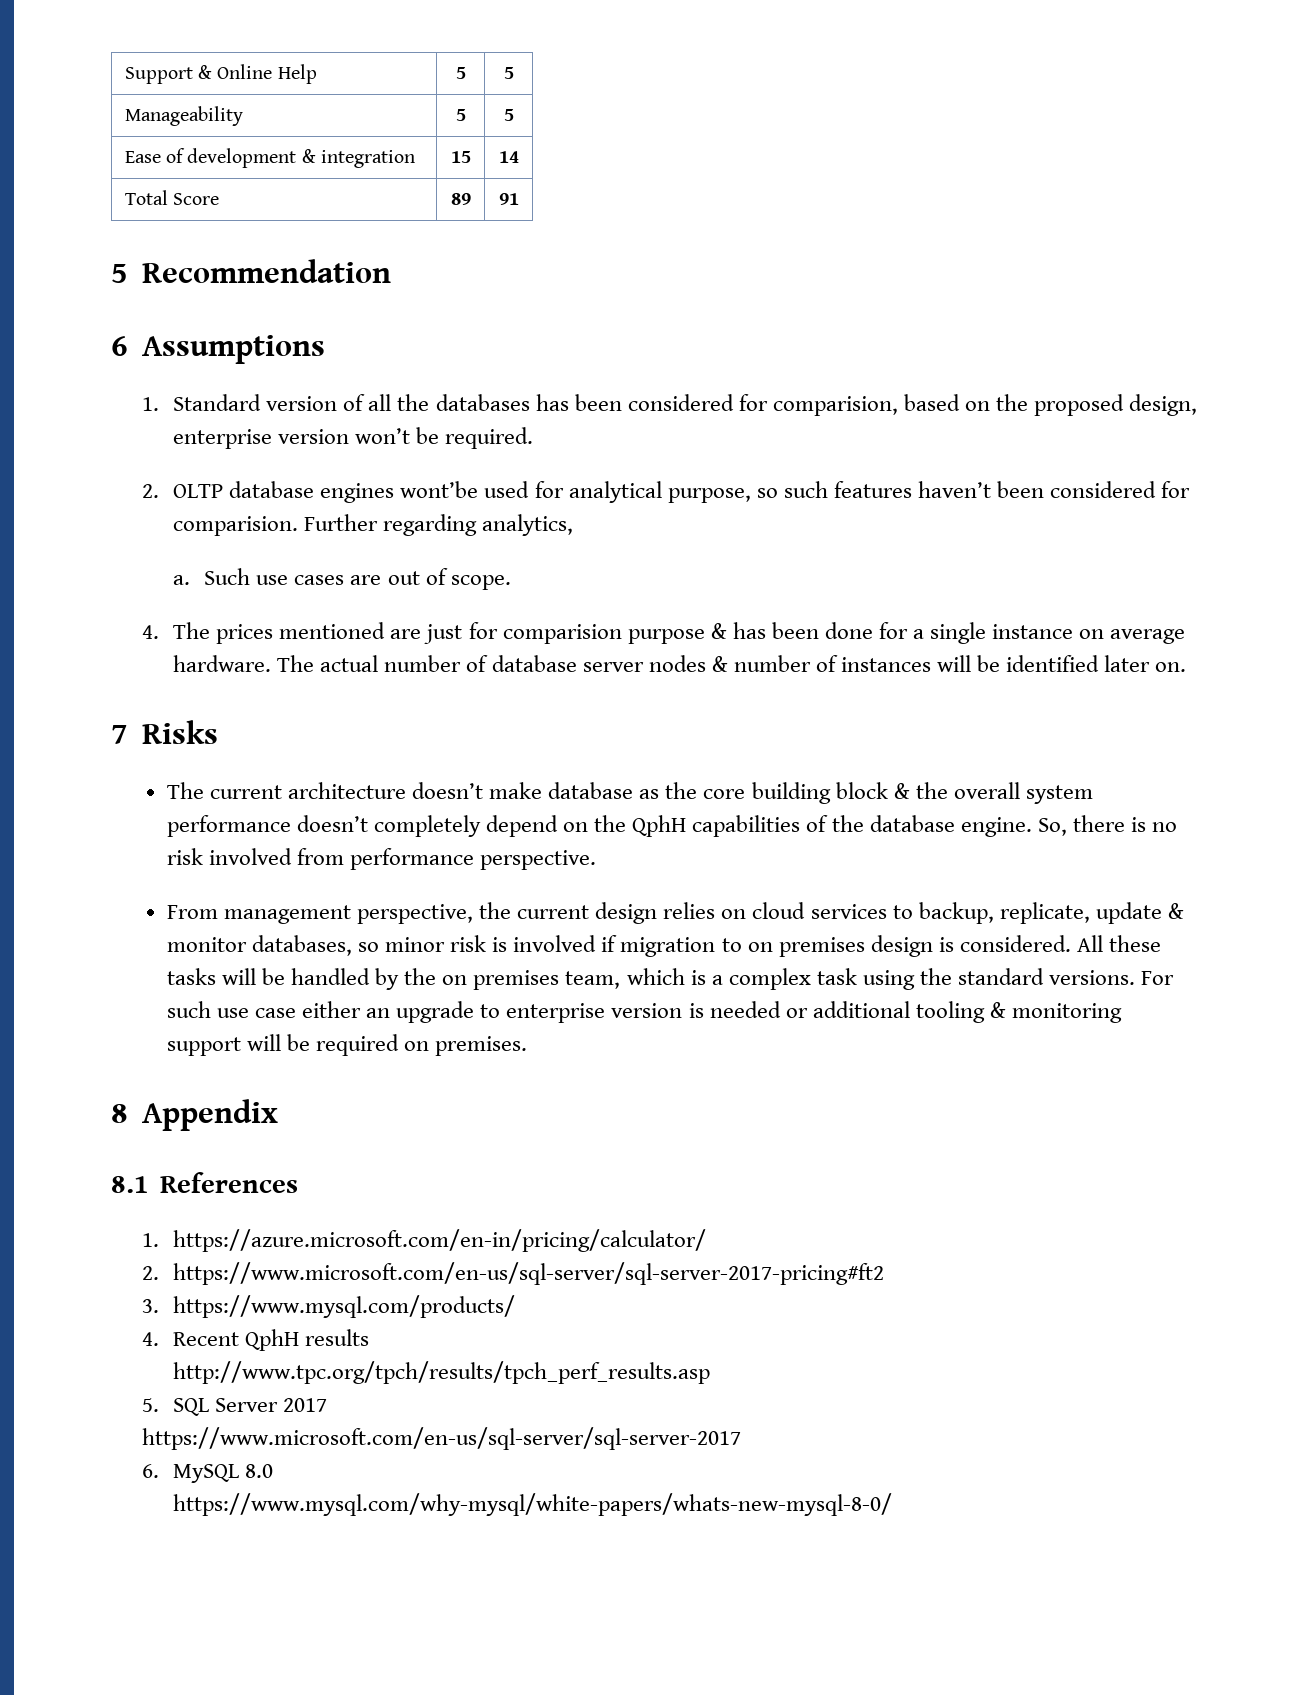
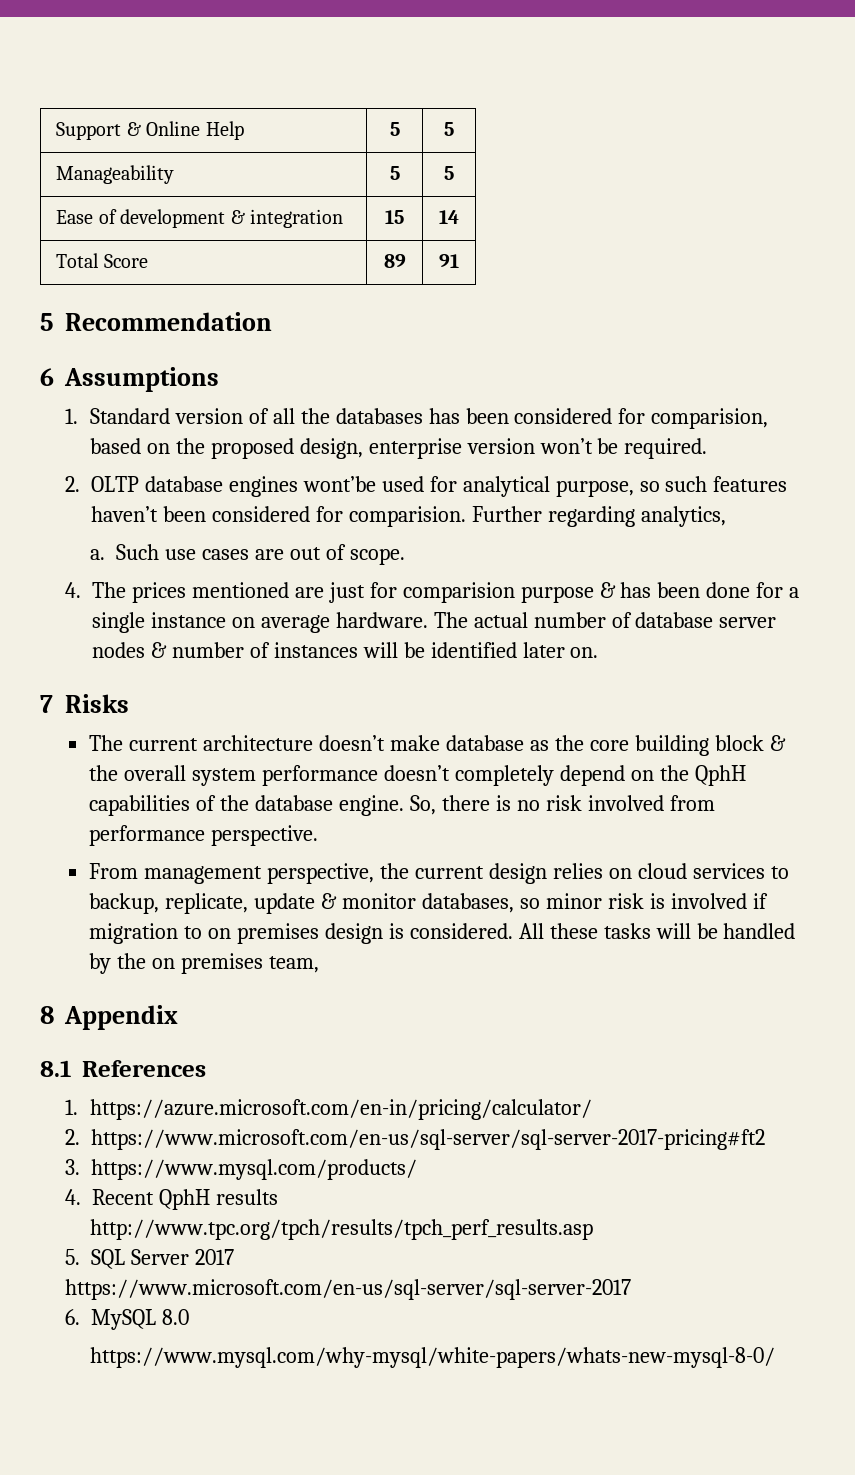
[626,968,1175,990] [166,1001,1122,1023] [166,1034,528,1056] which is a complex task using the standard versions. For such use case either an upgrade to enterprise version is needed or additional tooling & monitoring support will be required on premises. -> (319, 964) none

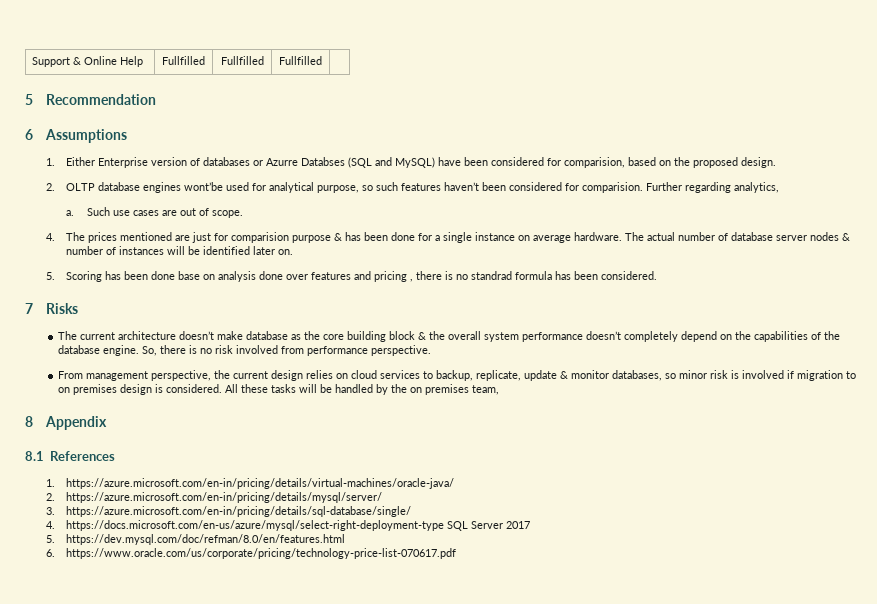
[389,122,400,136] [444,122,454,136] [56,165,175,184] [389,166,400,180] [444,166,454,180] [56,209,343,228] [385,210,404,224] [439,210,459,224] [56,253,148,268] [383,254,406,268] [439,254,459,268] 5 | 5 // Manageability | 5 | 5 // Ease of development & integration | 15 | 14 // Total Score | 89 | 91 -> [162,56,205,65] [220,56,264,65] [279,56,322,65] Fullfilled | Fullfilled | Fullfilled |
[89,408,460,424] Standard version of all the databases has -> [66,157,462,168] Either Enterprise version of databases or Azurre Databses (SQL and MySQL) have
[299,438,708,459] design, enterprise version won’t be required. -> [741,157,777,168] design.
(599, 652) none -> [45,271,658,282] // 5. Scoring has been done base on analysis done over features and pricing , there is no standrad formula has been considered.
[694,765,746,786] QphH -> (751, 335) none
[89,1099,592,1120] [64,1129,765,1150] https://azure.microsoft.com/en-in/pricing/calculator/ // 2. https://www.microsoft.com/en-us/sql-server/sql-server-2017-pricing#ft2 -> [66,478,455,489] [45,492,383,503] https://azure.microsoft.com/en-in/pricing/details/virtual-machines/oracle-java/ // 2. https://azure.microsoft.com/en-in/pricing/details/mysql/server/
[90,1159,417,1180] [64,1189,278,1210] [89,1219,593,1240] [64,1249,80,1265] https://www.mysql.com/products/ // 4. Recent QphH results // http://www.tpc.org/tpch/results/tpch_perf_results.asp // 5. -> [66,506,412,517] [45,520,445,531] https://azure.microsoft.com/en-in/pricing/details/sql-database/single/ // 4. https://docs.microsoft.com/en-us/azure/mysql/select-right-deployment-type
[64,1279,631,1300] https://www.microsoft.com/en-us/sql-server/sql-server-2017 -> [45,534,346,545] 5. https://dev.mysql.com/doc/refman/8.0/en/features.html
[90,1309,189,1330] [89,1347,775,1368] MySQL 8.0 // https://www.mysql.com/why-mysql/white-papers/whats-new-mysql-8-0/ -> [66,548,457,559] https://www.oracle.com/us/corporate/pricing/technology-price-list-070617.pdf

